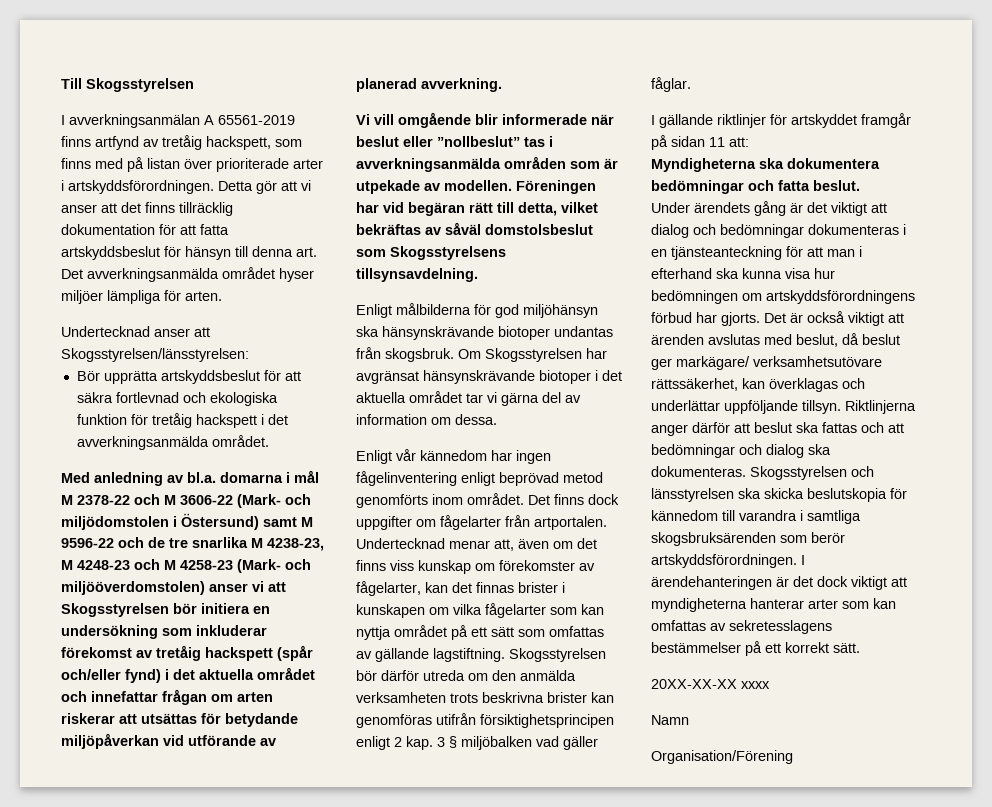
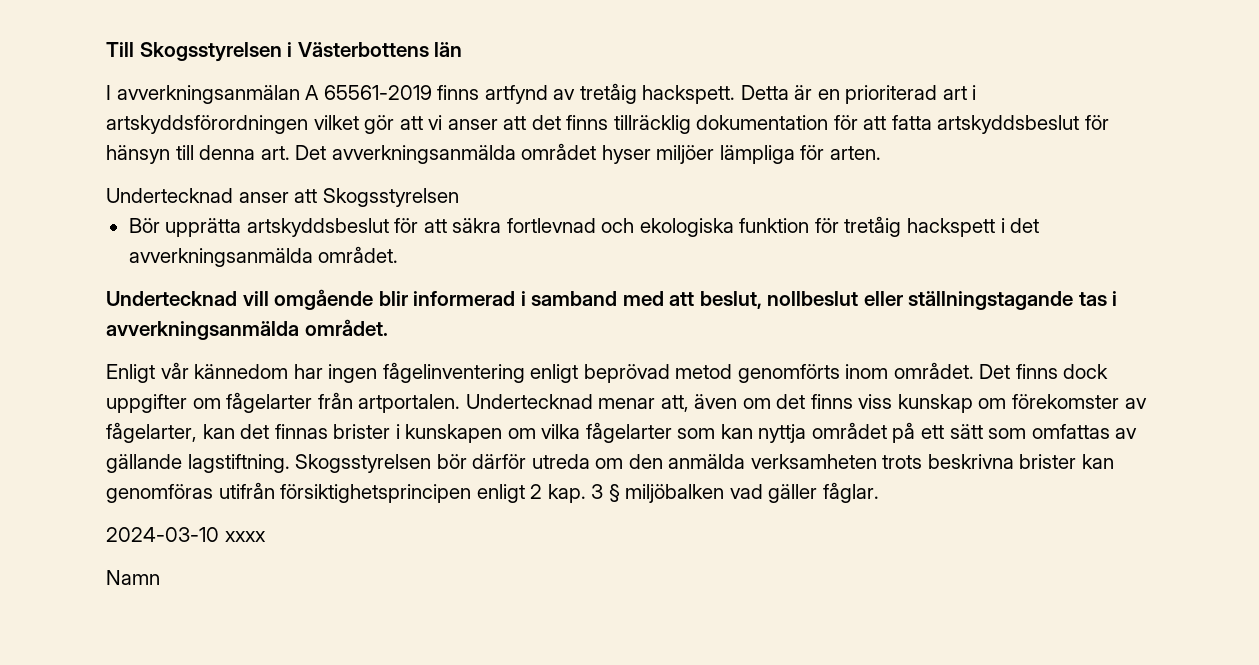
(194, 85) none -> [287,42,463,57] i Västerbottens län
[206,136,302,150] [61,157,323,172] [61,180,253,194] hackspett, som finns med på listan över prioriterade arter i artskyddsförordningen. Detta -> [642,85,977,104] [106,115,359,134] hackspett. Detta är en prioriterad art i artskyddsförordningen vilket
[61,348,249,362] Skogsstyrelsen/länsstyrelsen: -> [322,188,459,207] Skogsstyrelsen
[61,470,319,486] [61,494,311,508] [61,513,313,530] [61,537,324,551] [61,559,311,573] [61,581,286,595] [61,603,270,617] [61,625,267,639] [61,645,313,661] [61,667,315,683] [61,689,273,705] [61,713,298,727] [61,733,276,749] [356,78,502,92] [356,112,614,128] [356,136,553,147] [356,156,618,172] [356,180,596,194] [356,202,598,216] [356,222,593,235] [356,246,506,260] [356,268,478,282] [356,303,598,318] [356,326,613,340] [356,347,607,362] [356,370,622,384] [356,391,581,406] [356,414,497,425] Med anledning av bl.a. domarna i mål M 2378-22 och M 3606-22 (Mark- och miljödomstolen i Östersund) samt M 9596-22 och de tre snarlika M 4238-23, M 4248-23 och M 4258-23 (Mark- och miljööverdomstolen) anser vi att Skogsstyrelsen bör initiera en undersökning som inkluderar förekomst av tretåig hackspett (spår och/eller fynd) i det aktuella området och innefattar frågan om arten riskerar att utsättas för betydande miljöpåverkan vid utförande av planerad avverkning. // Vi vill omgående blir informerade när beslut eller ”nollbeslut” tas i avverkningsanmälda områden som är utpekade av modellen. Föreningen har vid begäran rätt till detta, vilket bekräftas av såväl domstolsbeslut som Skogsstyrelsens tillsynsavdelning. // Enligt målbilderna för god miljöhänsyn ska hänsynskrävande biotoper undantas från skogsbruk. Om Skogsstyrelsen har avgränsat hänsynskrävande biotoper i det aktuella området tar vi gärna del av information om dessa. -> [106,289,1118,310] [106,319,388,340] Undertecknad vill omgående blir informerad i samband med att beslut, nollbeslut eller ställningstagande tas i avverkningsanmälda området.
[651,113,911,128] [651,135,749,150] [651,158,880,172] [651,180,860,194] [651,201,887,216] [651,224,906,238] [651,246,862,260] [651,268,835,279] [651,290,915,304] [651,311,904,326] [651,333,900,347] [651,356,882,370] [651,378,865,392] [651,400,916,414] [651,422,904,436] [651,444,831,458] [651,466,874,480] [651,488,907,502] [651,510,861,524] [651,532,845,546] [651,554,805,568] [651,576,907,590] [651,598,896,612] [651,620,832,634] [651,641,860,656] [651,679,737,689] I gällande riktlinjer för artskyddet framgår på sidan 11 att: // Myndigheterna ska dokumentera bedömningar och fatta beslut. // Under ärendets gång är det viktigt att dialog och bedömningar dokumenteras i en tjänsteanteckning för att man i efterhand ska kunna visa hur bedömningen om artskyddsförordningens förbud har gjorts. Det är också viktigt att ärenden avslutas med beslut, då beslut ger markägare/ verksamhetsutövare rättssäkerhet, kan överklagas och underlättar uppföljande tillsyn. Riktlinjerna anger därför att beslut ska fattas och att bedömningar och dialog ska dokumenteras. Skogsstyrelsen och länsstyrelsen ska skicka beslutskopia för kännedom till varandra i samtliga skogsbruksärenden som berör artskyddsförordningen. I ärendehanteringen är det dock viktigt att myndigheterna hanterar arter som kan omfattas av sekretesslagens bestämmelser på ett korrekt sätt. // 20XX-XX-XX -> [106,527,219,542] 2024-03-10
[651,750,793,764] // Organisation/Förening -> (160, 577) none

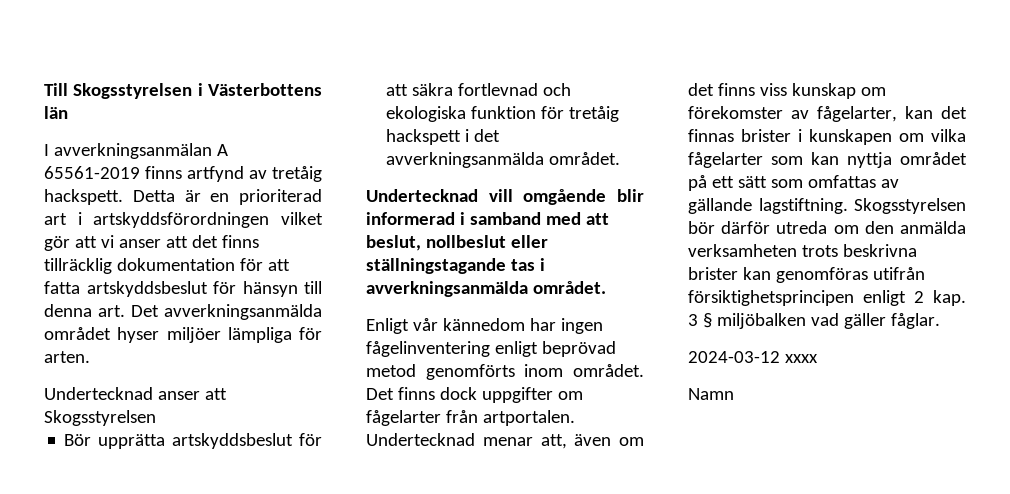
[106,527,219,542] 2024-03-10 -> [688,351,780,363] 2024-03-12

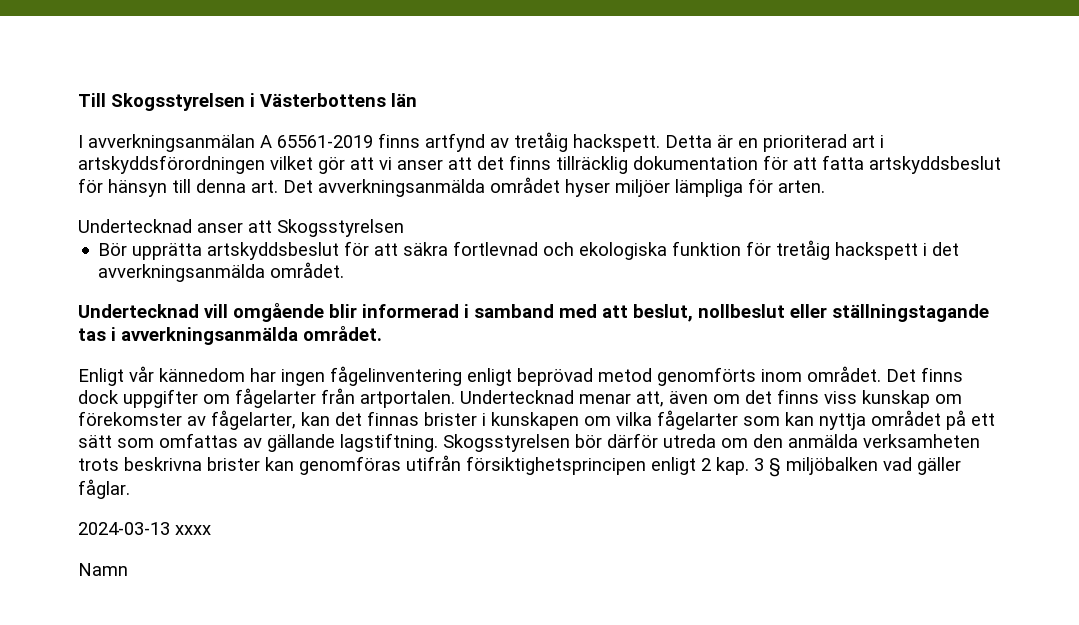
[688,351,780,363] 2024-03-12 -> [78,522,170,535] 2024-03-13

